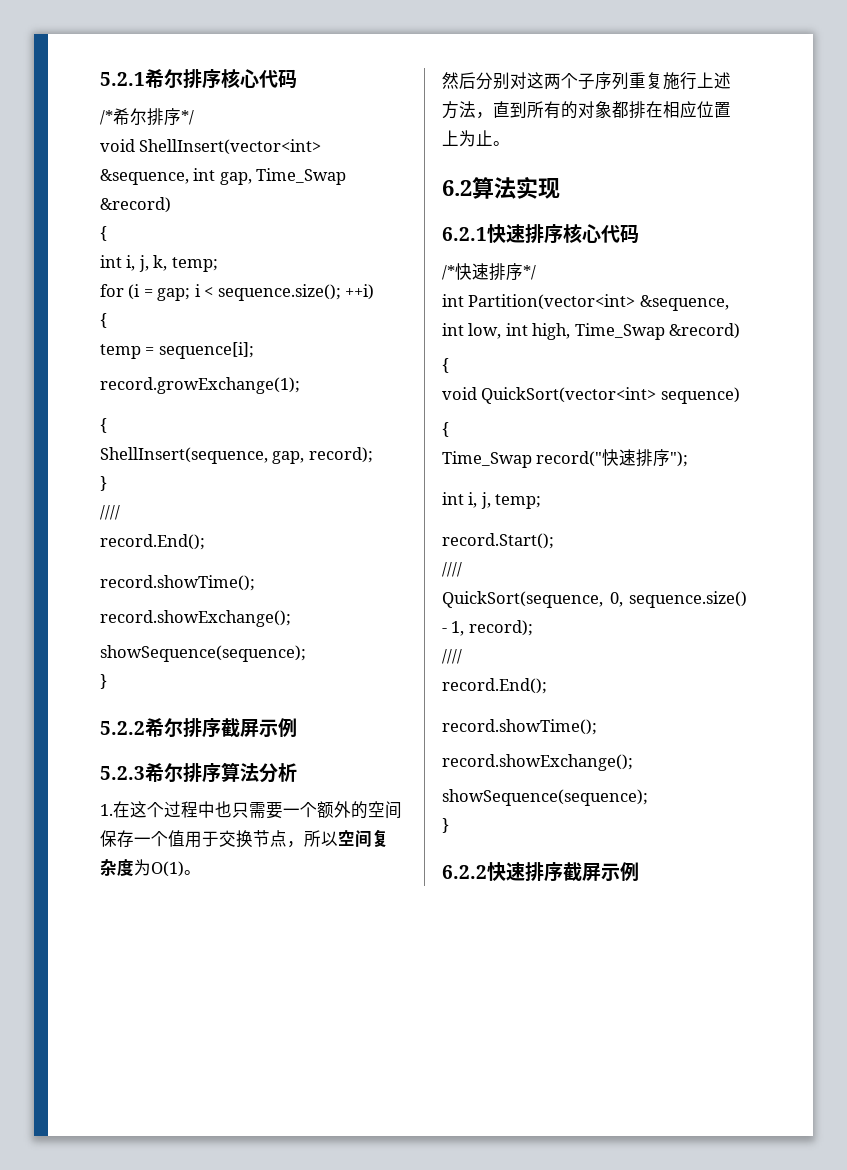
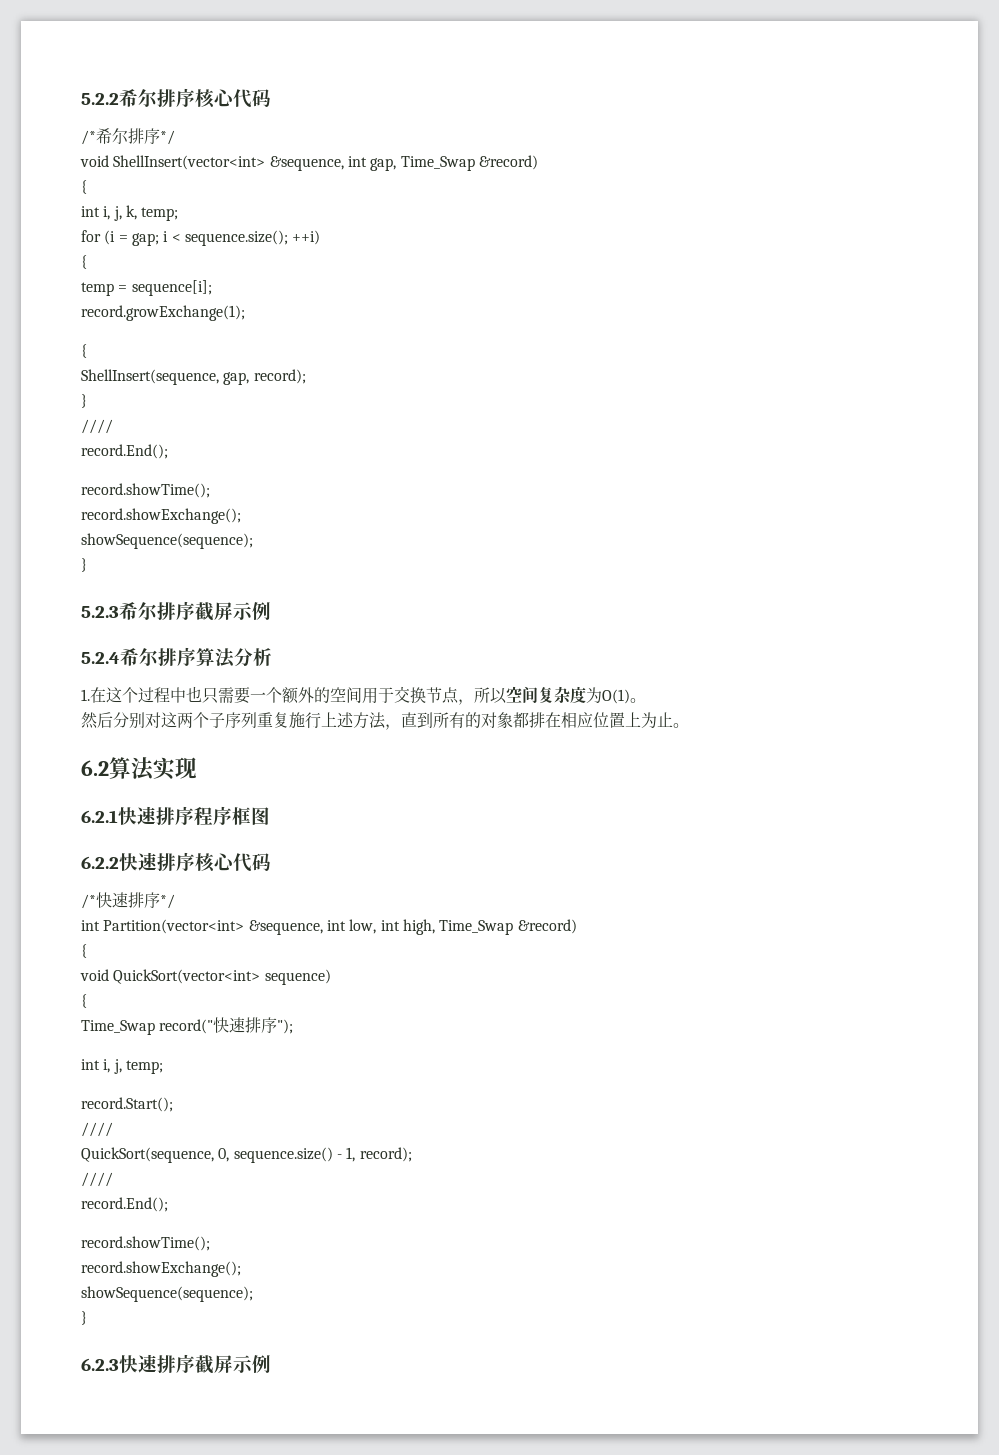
[100,72,145,86] 5.2.1 -> [81,93,119,105] 5.2.2
[100,721,145,735] 5.2.2 -> [81,606,119,618] 5.2.3
[100,766,145,780] 5.2.3 -> [81,652,120,664] 5.2.4
[100,830,185,847] 保存一个值 -> (362, 695) none
(563, 234) none -> [194,806,270,826] [81,852,195,871] 程序框图 // 6.2.2快速排序
[442,865,487,879] 6.2.2 -> [81,1358,119,1371] 6.2.3

